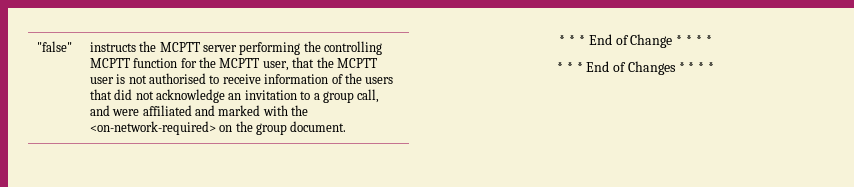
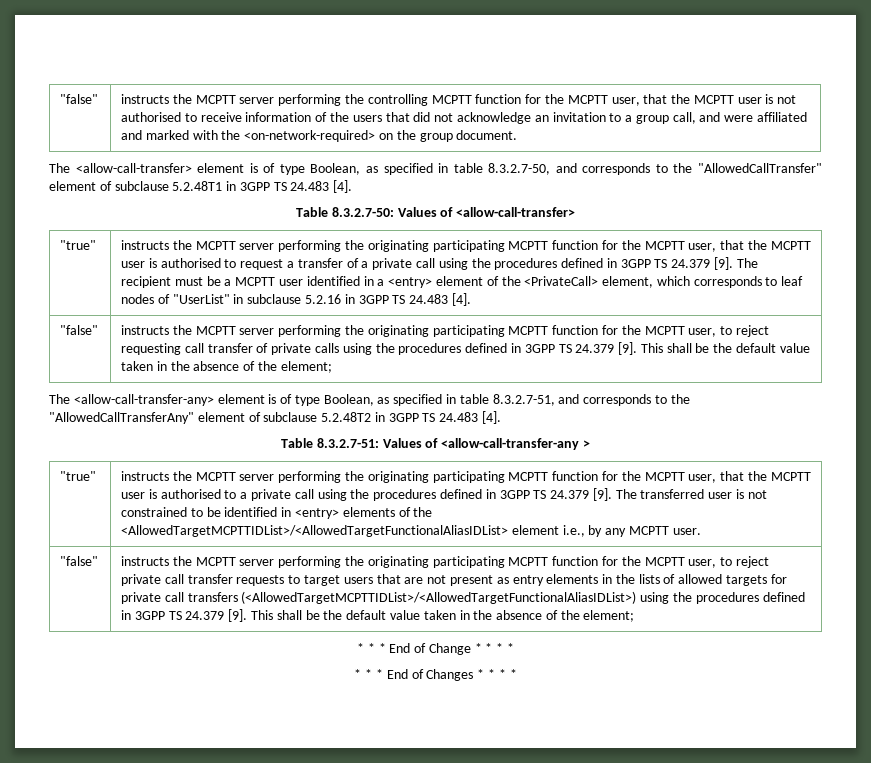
(347, 126) none -> [49,163,822,175] [49,180,353,193] [295,207,576,217] [60,240,97,250] [121,240,811,252] [121,257,758,270] [121,276,804,288] [121,293,471,306] [60,325,99,335] [121,325,769,337] [121,342,810,355] [121,361,332,373] [49,394,690,406] [49,411,502,424] [281,438,590,450] [60,471,97,481] [121,471,811,483] [121,488,767,501] [121,507,433,519] [121,525,701,537] [60,556,99,566] [121,556,769,568] [121,574,787,586] [121,591,805,604] [121,609,635,622] // The <allow-call-transfer> element is of type Boolean, as specified in table 8.3.2.7-50, and corresponds to the "AllowedCallTransfer" element of subclause 5.2.48T1 in 3GPP TS 24.483 [4]. // Table 8.3.2.7-50: Values of <allow-call-transfer> // "true" | instructs the MCPTT server performing the originating participating MCPTT function for the MCPTT user, that the MCPTT user is authorised to request a transfer of a private call using the procedures defined in 3GPP TS 24.379 [9]. The recipient must be a MCPTT user identified in a <entry> element of the <PrivateCall> element, which corresponds to leaf nodes of "UserList" in subclause 5.2.16 in 3GPP TS 24.483 [4]. // "false" | instructs the MCPTT server performing the originating participating MCPTT function for the MCPTT user, to reject requesting call transfer of private calls using the procedures defined in 3GPP TS 24.379 [9]. This shall be the default value taken in the absence of the element; // The <allow-call-transfer-any> element is of type Boolean, as specified in table 8.3.2.7-51, and corresponds to the "AllowedCallTransferAny" element of subclause 5.2.48T2 in 3GPP TS 24.483 [4]. // Table 8.3.2.7-51: Values of <allow-call-transfer-any > // "true" | instructs the MCPTT server performing the originating participating MCPTT function for the MCPTT user, that the MCPTT user is authorised to a private call using the procedures defined in 3GPP TS 24.379 [9]. The transferred user is not constrained to be identified in <entry> elements of the <AllowedTargetMCPTTIDList>/<AllowedTargetFunctionalAliasIDList> element i.e., by any MCPTT user. // "false" | instructs the MCPTT server performing the originating participating MCPTT function for the MCPTT user, to reject private call transfer requests to target users that are not present as entry elements in the lists of allowed targets for private call transfers (<AllowedTargetMCPTTIDList>/<AllowedTargetFunctionalAliasIDList>) using the procedures defined in 3GPP TS 24.379 [9]. This shall be the default value taken in the absence of the element;

